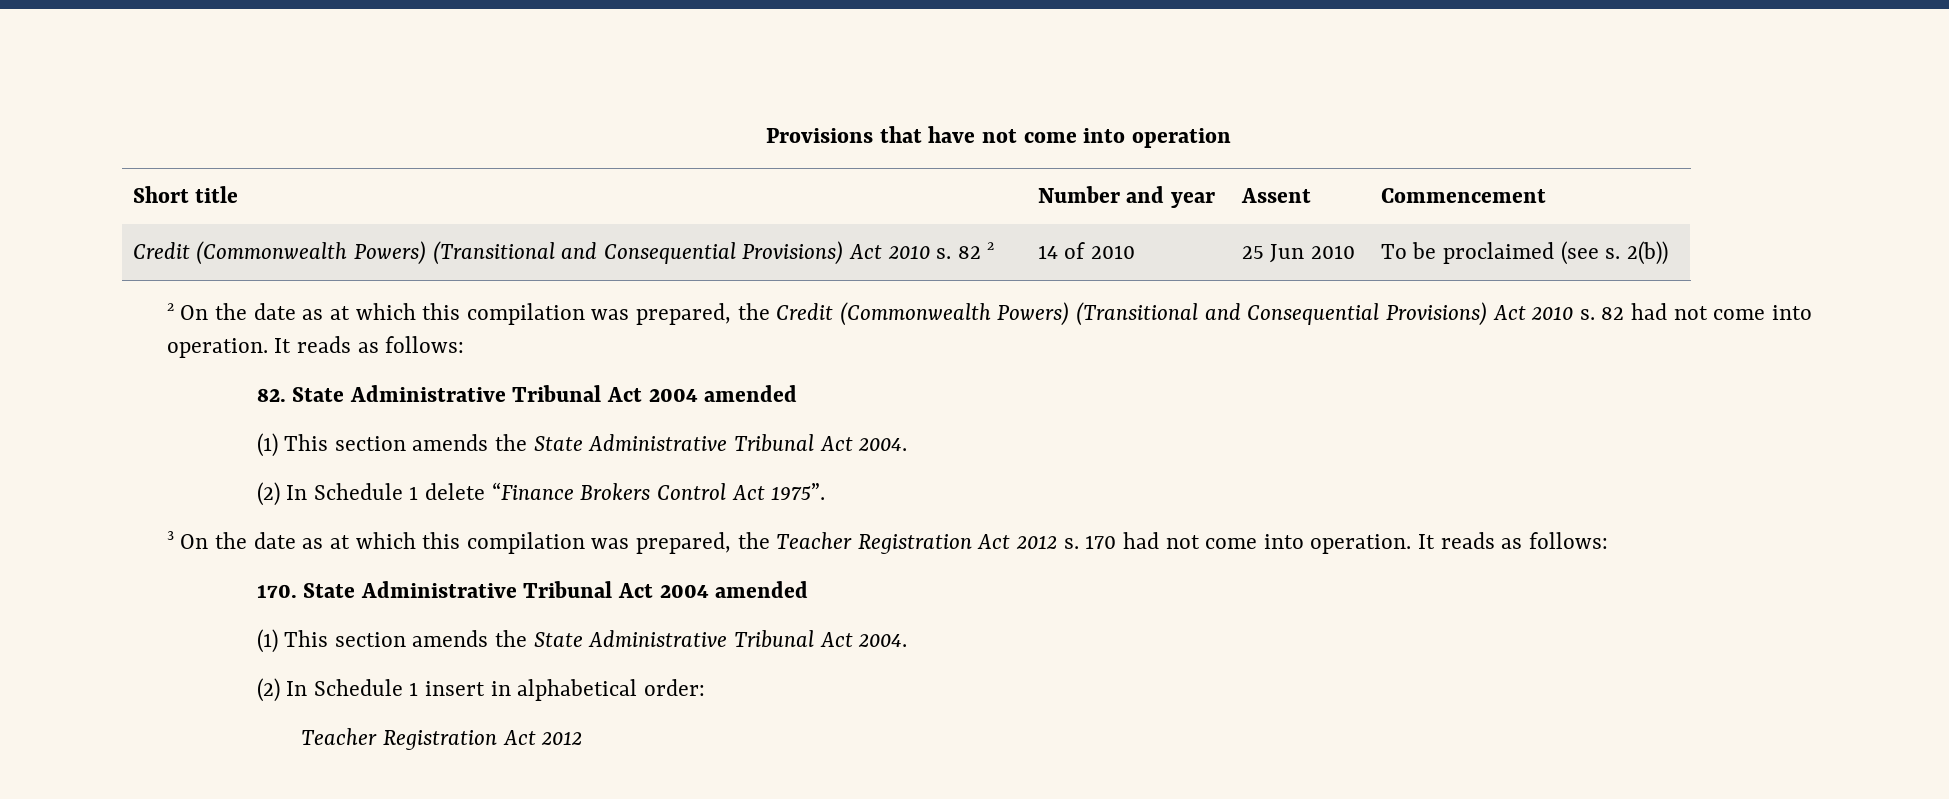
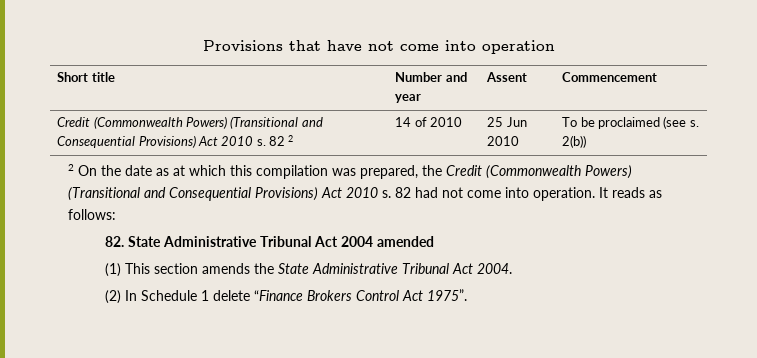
[166,531,1608,554] [256,581,809,598] [256,629,908,653] [256,678,705,702] [301,728,583,750] // 3 On the date as at which this compilation was prepared, the Teacher Registration Act 2012 s. 170 had not come into operation. It reads as follows: // 170. State Administrative Tribunal Act 2004 amended // (1) This section amends the State Administrative Tribunal Act 2004. // (2) In Schedule 1 insert in alphabetical order: // Teacher Registration Act 2012 -> (467, 295) none

